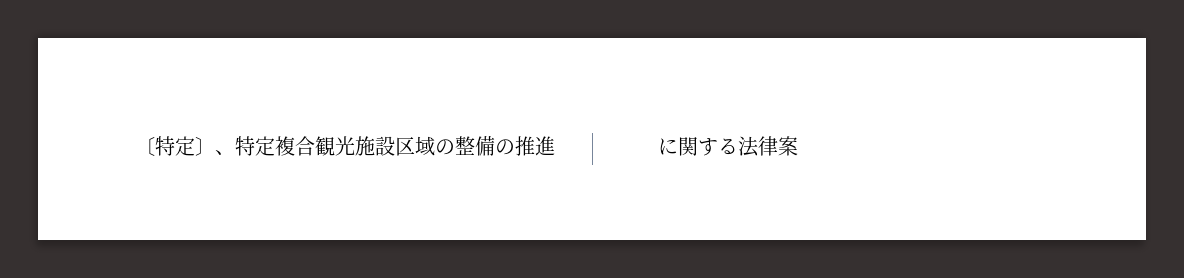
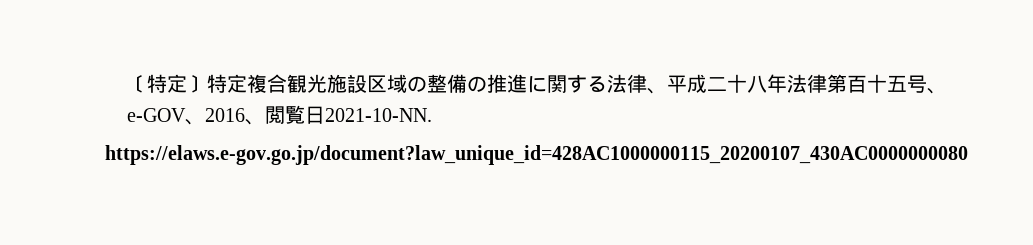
[214,150,235,155] 、 -> (208, 84) none
[777,136,798,156] 案 -> [647,74,948,94] [127,105,433,125] [105,145,968,165] 、平成二十八年法律第百十五号、e-GOV、2016、閲覧日2021-10-NN. // https://elaws.e-gov.go.jp/document?law_unique_id=428AC1000000115_20200107_430AC0000000080

